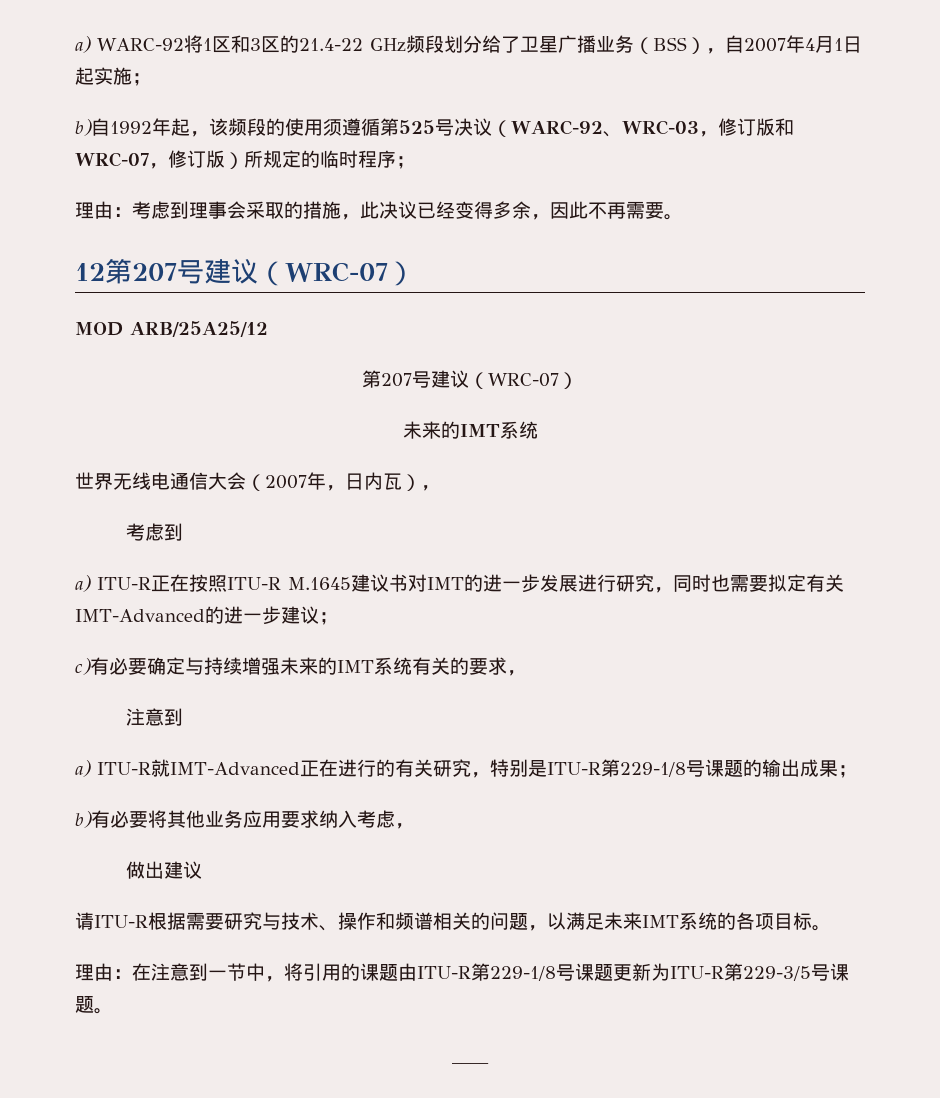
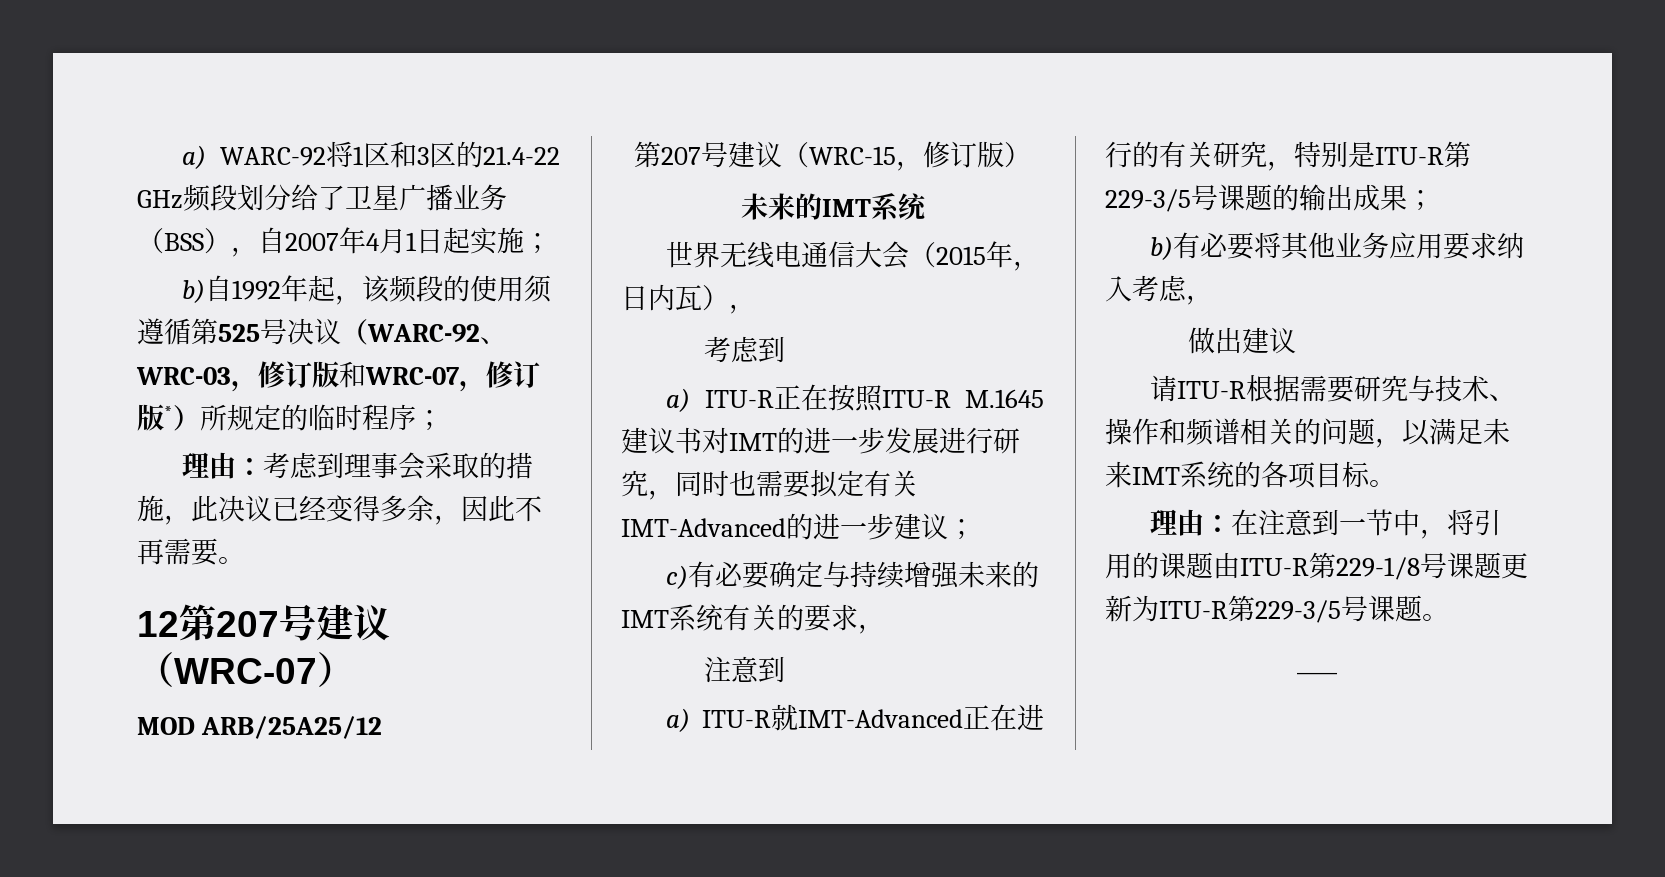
(225, 159) none -> [164,406,173,418] *
[488,373,559,387] WRC-07 -> [809,141,1004,171] WRC-15，修订版
[265,475,307,489] 2007 -> [936,246,987,265] 2015
[620,762,686,777] 229-1/8 -> [1105,189,1191,212] 229-3/5

